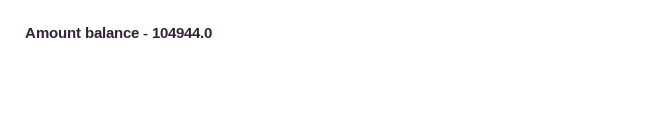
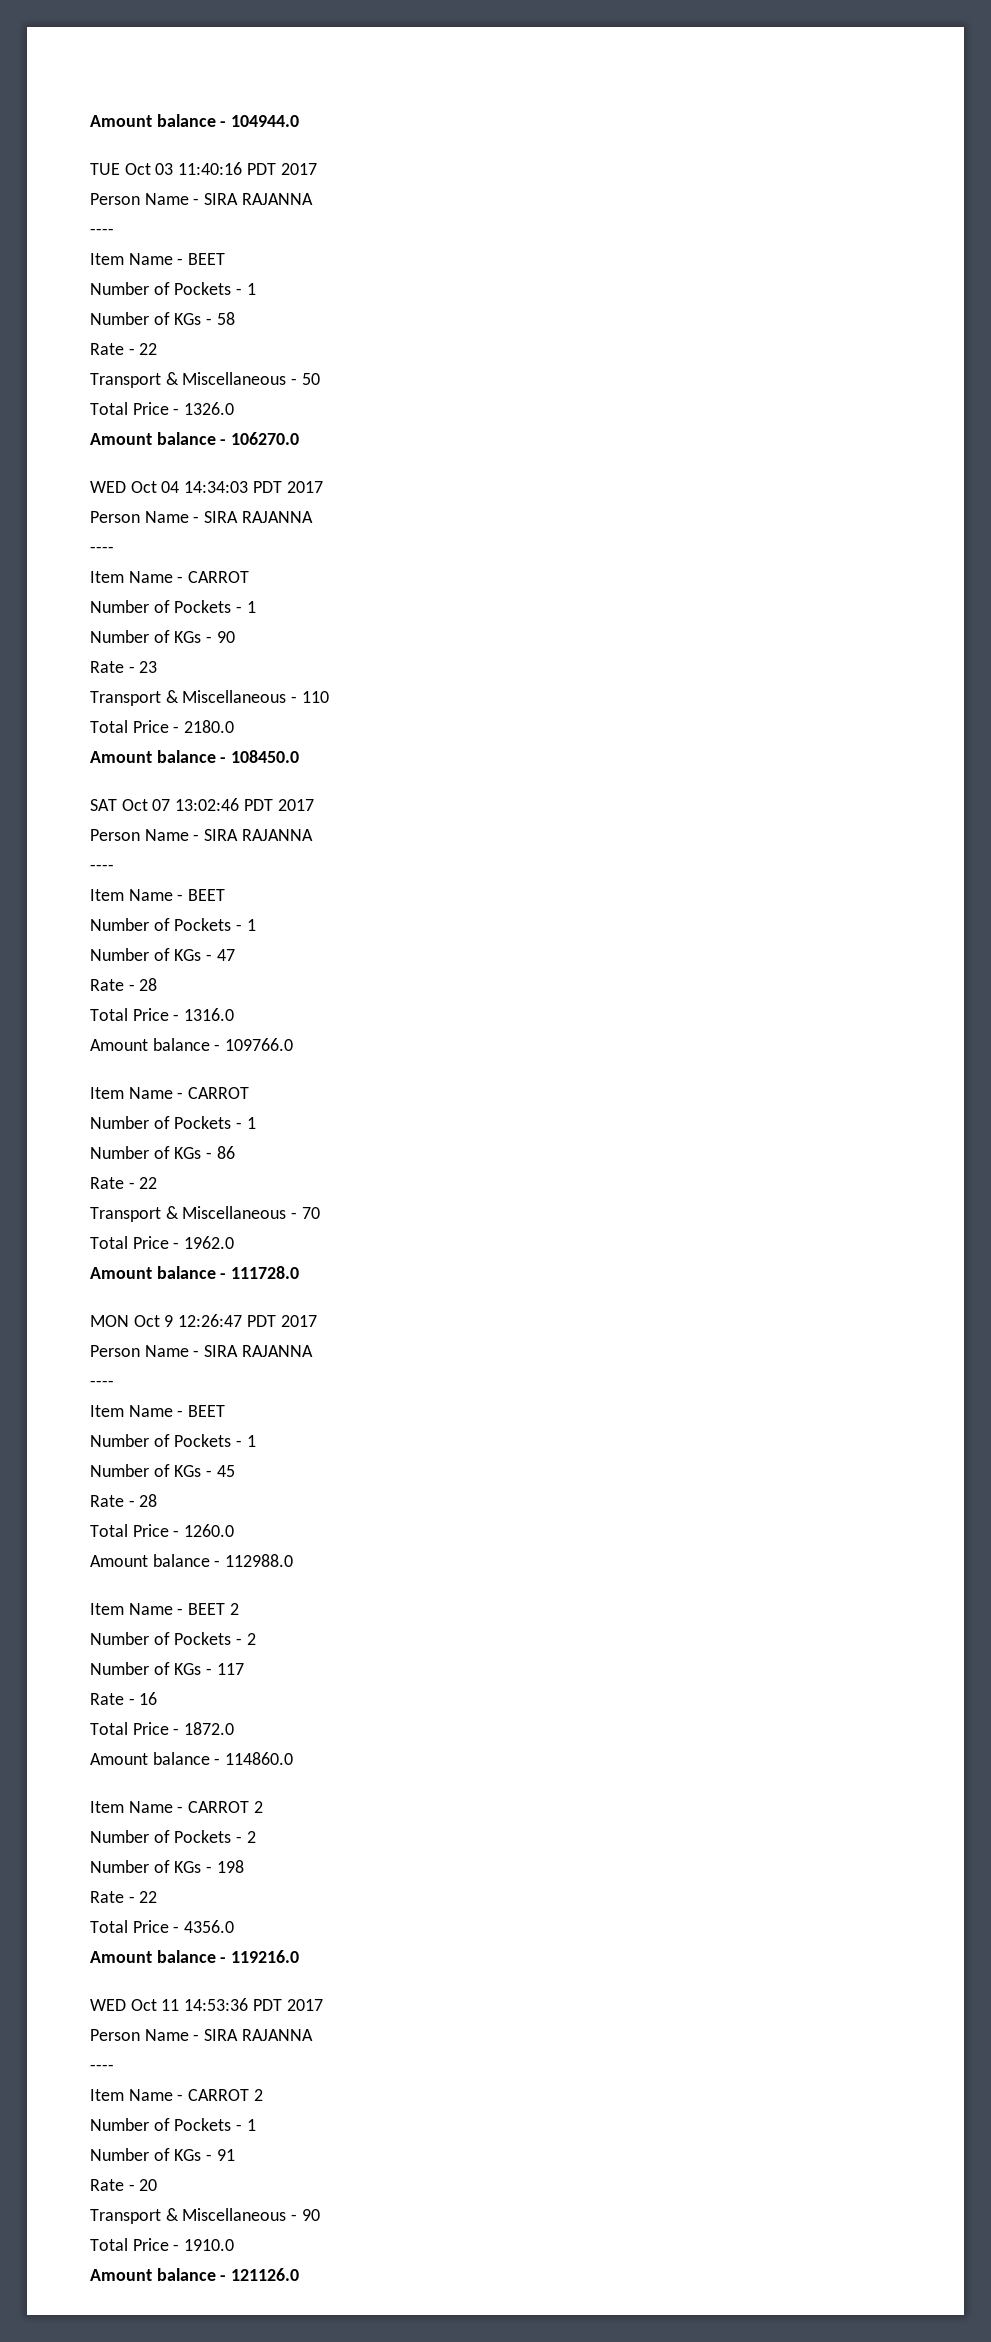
(213, 33) none -> [90,162,317,175] [90,193,313,205] [90,228,114,235] [90,253,226,265] [90,282,256,295] [90,312,235,325] [90,343,158,355] [90,372,320,388] [90,402,235,415] [90,432,300,445] [90,481,323,493] [90,511,313,523] [90,546,114,553] [90,571,250,583] [90,600,256,613] [90,630,235,643] [90,661,158,673] [90,690,329,706] [90,720,235,733] [90,750,300,763] [90,798,314,811] [90,829,313,841] [90,864,114,871] [90,889,226,901] [90,918,256,931] [90,948,235,961] [90,978,158,991] [90,1008,235,1021] [90,1038,294,1051] [90,1087,250,1099] [90,1116,256,1129] [90,1146,235,1159] [90,1177,158,1189] [90,1206,320,1222] [90,1236,235,1249] [90,1266,300,1279] [90,1314,317,1327] [90,1345,313,1357] [90,1380,114,1387] [90,1405,226,1417] [90,1434,256,1447] [90,1464,235,1477] [90,1494,158,1507] [90,1524,235,1537] [90,1554,294,1567] [90,1603,239,1615] [90,1632,256,1645] [90,1662,244,1675] [90,1692,158,1705] [90,1722,235,1735] [90,1752,294,1765] [90,1801,263,1813] [90,1830,256,1843] [90,1860,244,1873] [90,1891,158,1903] [90,1920,235,1933] [90,1950,300,1963] [90,1998,323,2011] [90,2029,313,2041] [90,2064,114,2071] [90,2089,263,2101] [90,2118,256,2131] [90,2148,235,2161] [90,2179,158,2191] [90,2208,320,2224] [90,2238,235,2251] [90,2268,300,2281] // TUE Oct 03 11:40:16 PDT 2017 // Person Name - SIRA RAJANNA // ---- // Item Name - BEET // Number of Pockets - 1 // Number of KGs - 58 // Rate - 22 // Transport & Miscellaneous - 50 // Total Price - 1326.0 // Amount balance - 106270.0 // WED Oct 04 14:34:03 PDT 2017 // Person Name - SIRA RAJANNA // ---- // Item Name - CARROT // Number of Pockets - 1 // Number of KGs - 90 // Rate - 23 // Transport & Miscellaneous - 110 // Total Price - 2180.0 // Amount balance - 108450.0 // SAT Oct 07 13:02:46 PDT 2017 // Person Name - SIRA RAJANNA // ---- // Item Name - BEET // Number of Pockets - 1 // Number of KGs - 47 // Rate - 28 // Total Price - 1316.0 // Amount balance - 109766.0 // Item Name - CARROT // Number of Pockets - 1 // Number of KGs - 86 // Rate - 22 // Transport & Miscellaneous - 70 // Total Price - 1962.0 // Amount balance - 111728.0 // MON Oct 9 12:26:47 PDT 2017 // Person Name - SIRA RAJANNA // ---- // Item Name - BEET // Number of Pockets - 1 // Number of KGs - 45 // Rate - 28 // Total Price - 1260.0 // Amount balance - 112988.0 // Item Name - BEET 2 // Number of Pockets - 2 // Number of KGs - 117 // Rate - 16 // Total Price - 1872.0 // Amount balance - 114860.0 // Item Name - CARROT 2 // Number of Pockets - 2 // Number of KGs - 198 // Rate - 22 // Total Price - 4356.0 // Amount balance - 119216.0 // WED Oct 11 14:53:36 PDT 2017 // Person Name - SIRA RAJANNA // ---- // Item Name - CARROT 2 // Number of Pockets - 1 // Number of KGs - 91 // Rate - 20 // Transport & Miscellaneous - 90 // Total Price - 1910.0 // Amount balance - 121126.0

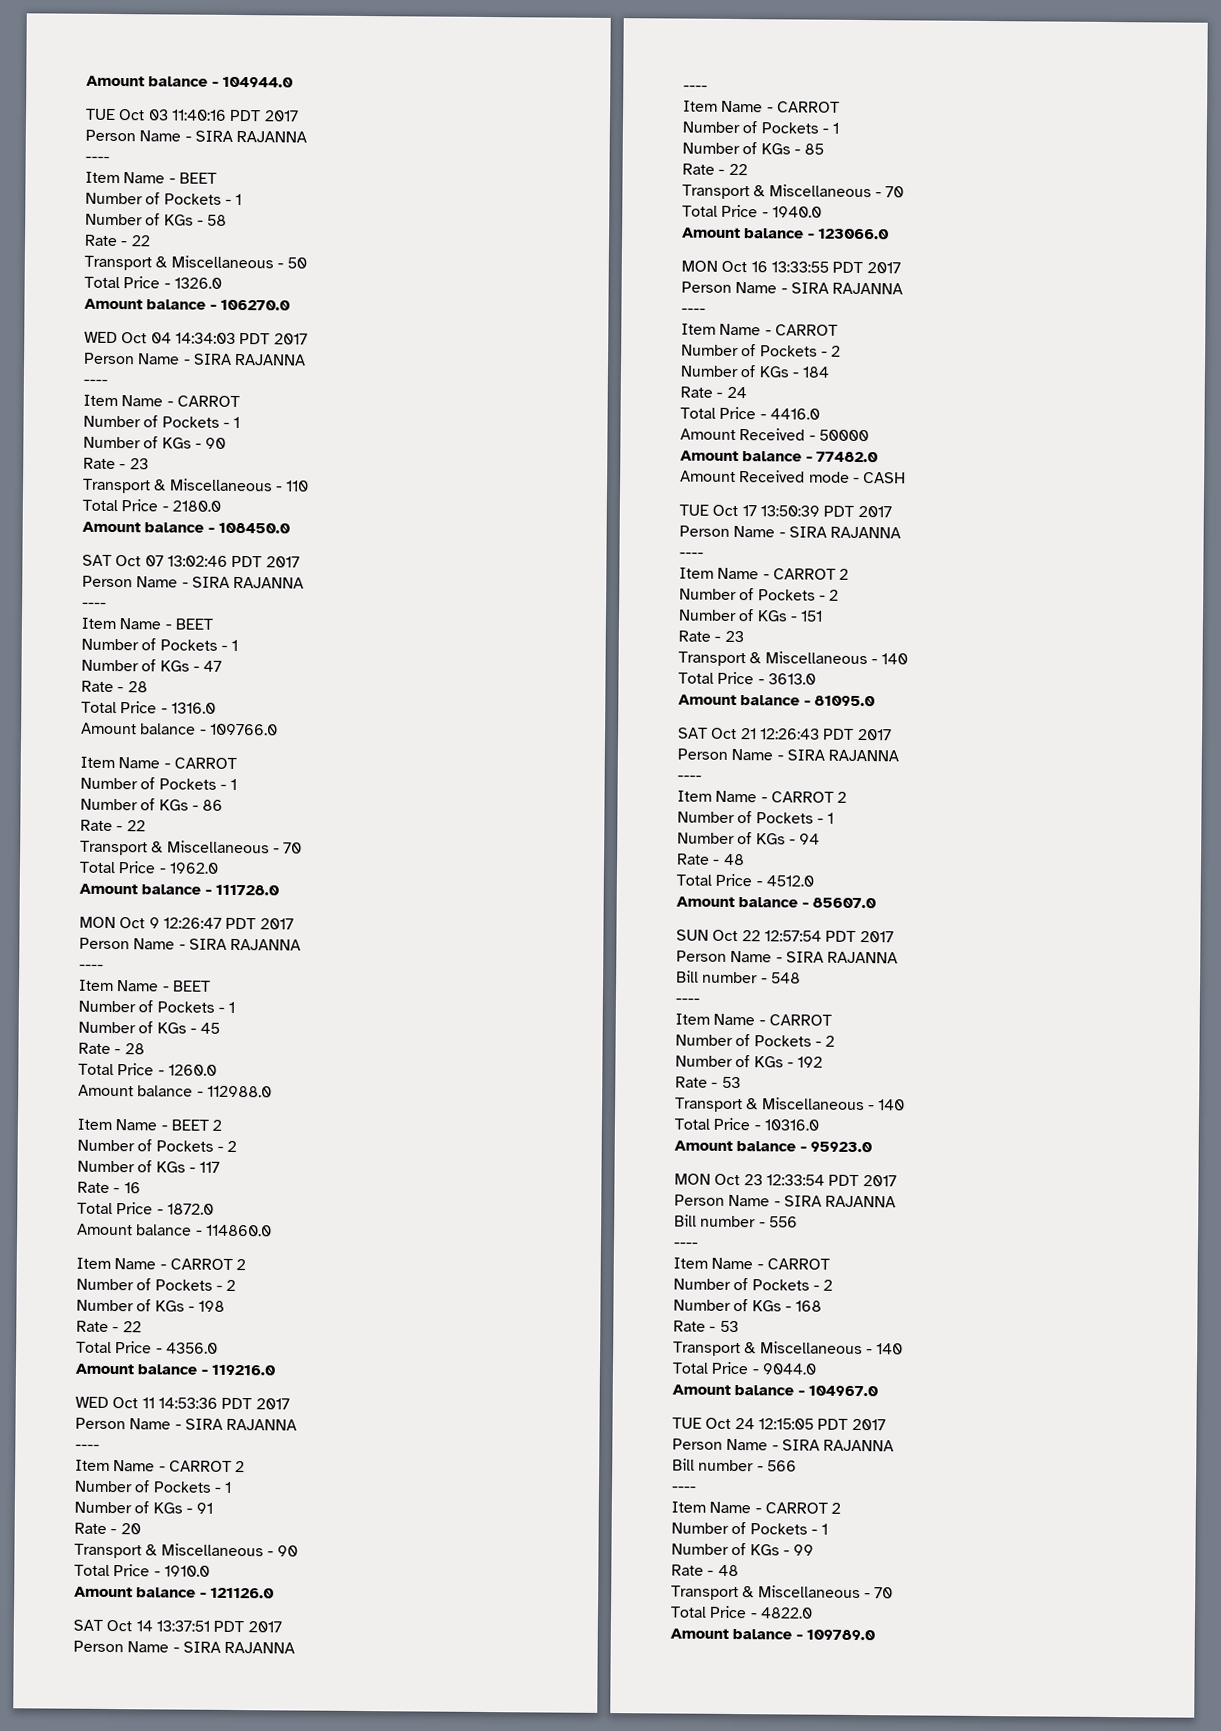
(300, 2274) none -> [73,1619,282,1633] [73,1640,296,1654] [683,85,708,91] [683,100,840,113] [682,121,840,134] [682,142,825,155] [682,163,748,176] [682,184,905,200] [682,204,822,218] [682,227,889,240] [681,260,901,274] [681,281,904,295] [681,308,706,314] [681,323,838,336] [681,344,842,357] [680,365,831,378] [680,386,747,399] [680,406,820,420] [680,428,869,442] [680,450,878,463] [680,470,907,484] [679,504,892,518] [679,525,902,539] [679,552,704,558] [679,567,850,580] [679,588,840,601] [678,609,824,622] [678,630,744,643] [678,651,909,667] [678,671,816,685] [678,694,875,707] [678,727,892,741] [677,748,900,762] [677,775,702,781] [677,790,848,803] [677,811,835,824] [677,832,821,845] [677,853,745,866] [676,873,814,887] [676,896,876,909] [676,929,894,943] [676,950,899,964] [676,970,801,984] [675,998,700,1004] [675,1013,832,1026] [675,1034,836,1047] [675,1055,824,1068] [675,1076,741,1089] [675,1097,906,1113] [674,1117,819,1131] [674,1140,872,1153] [674,1173,897,1187] [674,1194,897,1208] [674,1214,798,1228] [673,1242,698,1248] [673,1257,830,1270] [673,1278,834,1291] [673,1299,823,1312] [673,1320,739,1333] [673,1341,904,1357] [672,1361,817,1375] [672,1384,878,1397] [672,1417,886,1431] [672,1438,895,1452] [672,1458,797,1472] [671,1486,697,1492] [671,1501,842,1514] [671,1521,829,1535] [671,1542,815,1556] [671,1564,739,1577] [671,1585,894,1601] [670,1605,813,1619] [670,1628,875,1641] // SAT Oct 14 13:37:51 PDT 2017 // Person Name - SIRA RAJANNA // ---- // Item Name - CARROT // Number of Pockets - 1 // Number of KGs - 85 // Rate - 22 // Transport & Miscellaneous - 70 // Total Price - 1940.0 // Amount balance - 123066.0 // MON Oct 16 13:33:55 PDT 2017 // Person Name - SIRA RAJANNA // ---- // Item Name - CARROT // Number of Pockets - 2 // Number of KGs - 184 // Rate - 24 // Total Price - 4416.0 // Amount Received - 50000 // Amount balance - 77482.0 // Amount Received mode - CASH // TUE Oct 17 13:50:39 PDT 2017 // Person Name - SIRA RAJANNA // ---- // Item Name - CARROT 2 // Number of Pockets - 2 // Number of KGs - 151 // Rate - 23 // Transport & Miscellaneous - 140 // Total Price - 3613.0 // Amount balance - 81095.0 // SAT Oct 21 12:26:43 PDT 2017 // Person Name - SIRA RAJANNA // ---- // Item Name - CARROT 2 // Number of Pockets - 1 // Number of KGs - 94 // Rate - 48 // Total Price - 4512.0 // Amount balance - 85607.0 // SUN Oct 22 12:57:54 PDT 2017 // Person Name - SIRA RAJANNA // Bill number - 548 // ---- // Item Name - CARROT // Number of Pockets - 2 // Number of KGs - 192 // Rate - 53 // Transport & Miscellaneous - 140 // Total Price - 10316.0 // Amount balance - 95923.0 // MON Oct 23 12:33:54 PDT 2017 // Person Name - SIRA RAJANNA // Bill number - 556 // ---- // Item Name - CARROT // Number of Pockets - 2 // Number of KGs - 168 // Rate - 53 // Transport & Miscellaneous - 140 // Total Price - 9044.0 // Amount balance - 104967.0 // TUE Oct 24 12:15:05 PDT 2017 // Person Name - SIRA RAJANNA // Bill number - 566 // ---- // Item Name - CARROT 2 // Number of Pockets - 1 // Number of KGs - 99 // Rate - 48 // Transport & Miscellaneous - 70 // Total Price - 4822.0 // Amount balance - 109789.0

